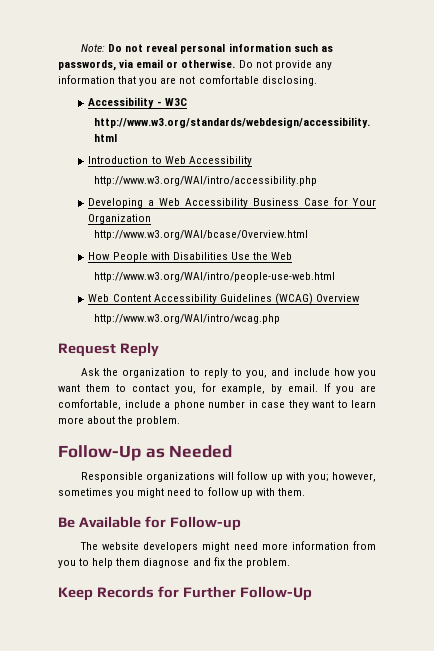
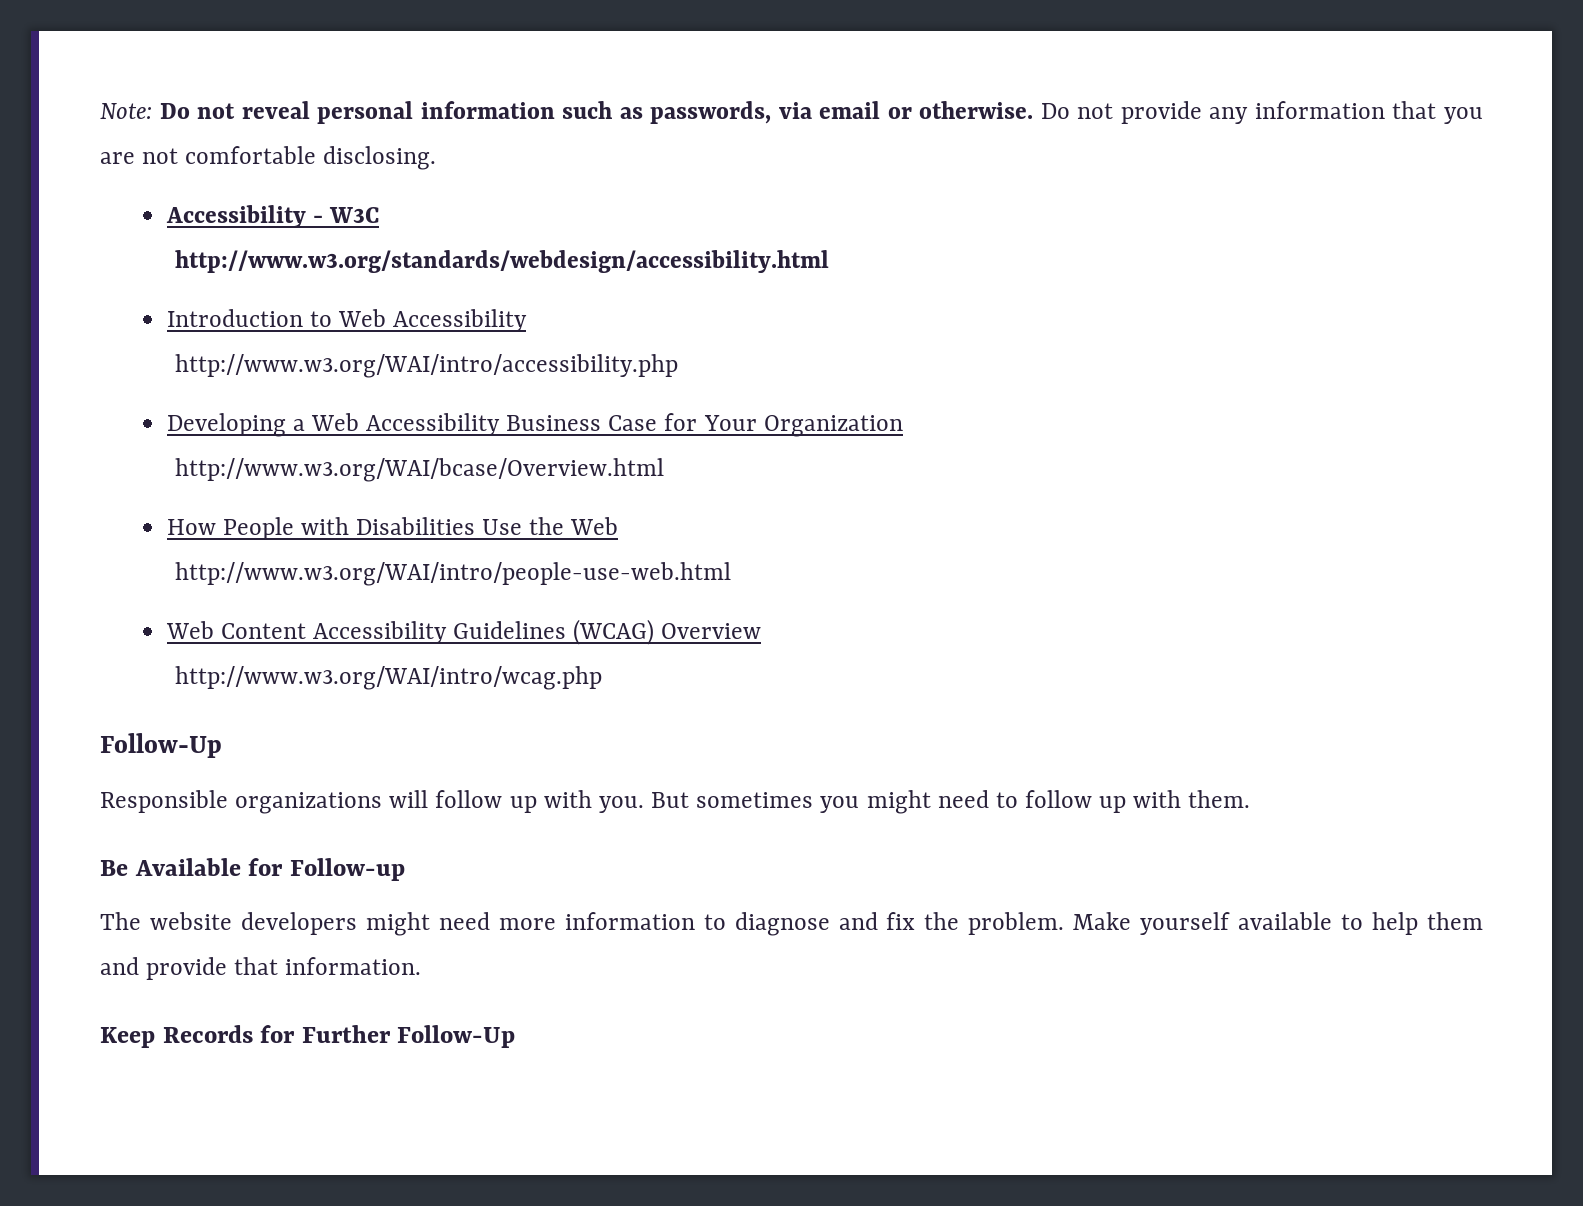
[58,342,159,357] [80,368,376,378] [58,383,376,394] [58,399,376,410] [58,416,181,426] [58,445,233,461] // Request Reply // Ask the organization to reply to you, and include how you want them to contact you, for example, by email. If you are comfortable, include a phone number in case they want to learn more about the problem. // Follow-Up as Needed -> [100,733,222,758] // Follow-Up
[307,472,376,482] you; however, -> [598,792,690,813] you. But
[352,541,376,550] [58,558,141,568] from you to help them -> [703,914,726,930] to
(290, 563) none -> [1073,912,1483,935] [100,957,422,980] Make yourself available to help them and provide that information.

